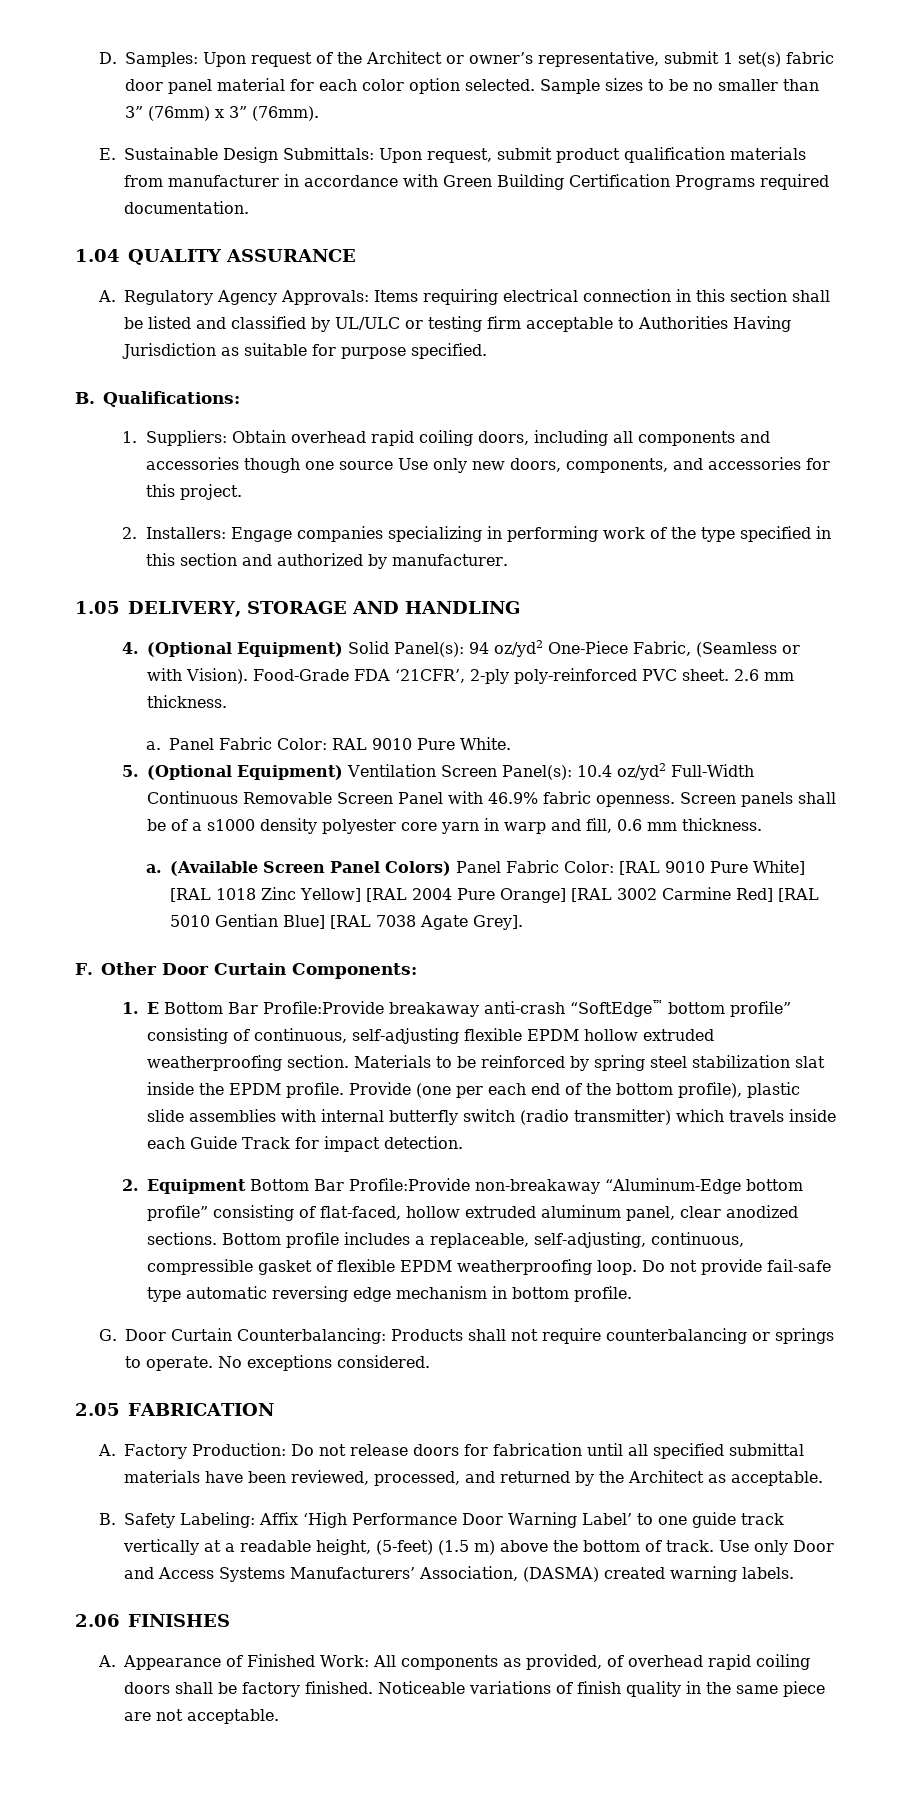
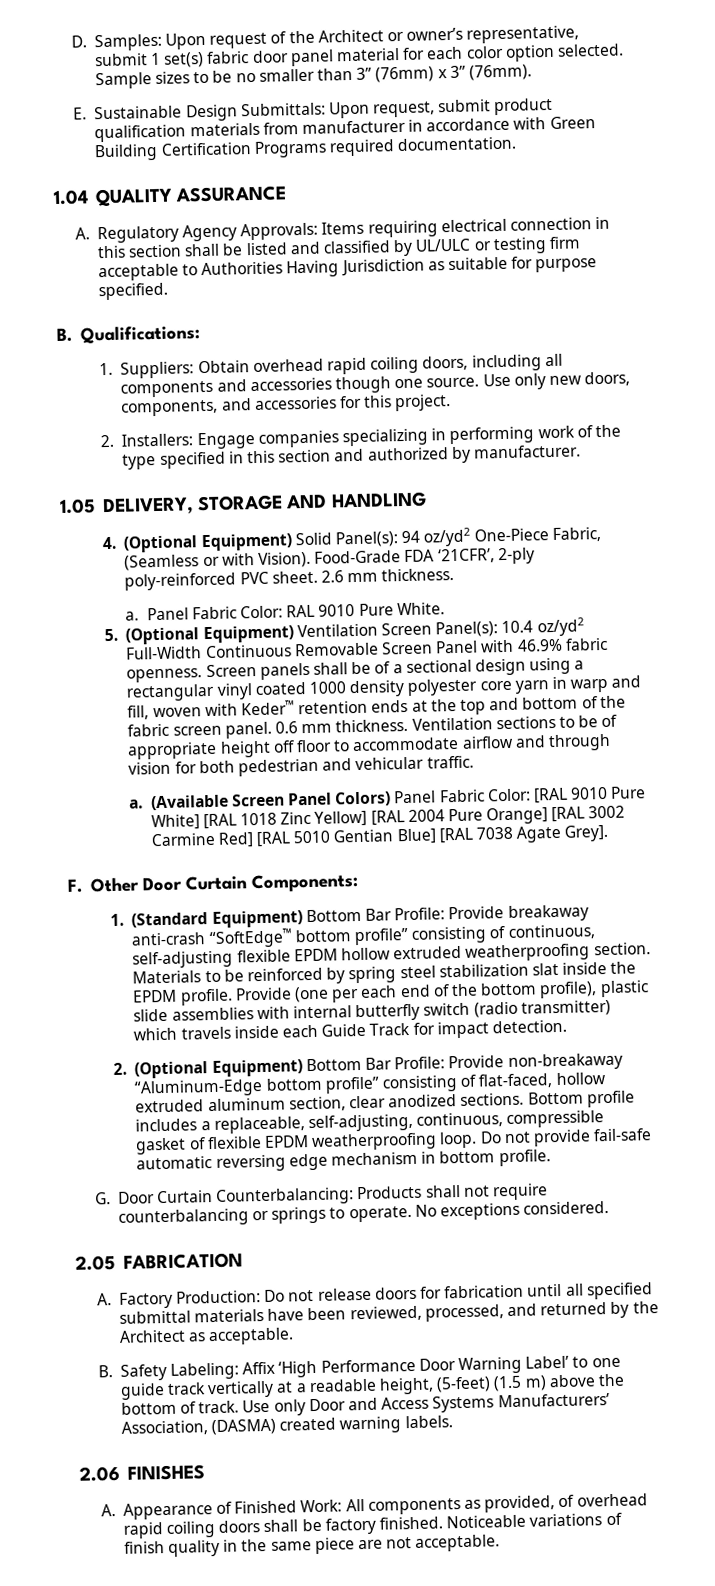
[338,461,393,470] source -> [426,377,480,388] source.
[207,819,256,831] s1000 -> [405,657,585,676] [126,681,347,702] sectional design using a rectangular vinyl coated 1000
[617,818,763,831] 0.6 mm thickness. -> [152,695,626,718] [127,714,618,739] [127,733,611,760] [128,755,474,777] woven with Keder™ retention ends at the top and bottom of the fabric screen panel. 0.6 mm thickness. Ventilation sections to be of appropriate height off floor to accommodate airflow and through vision for both pedestrian and vehicular traffic.
[147,1001,385,1014] E Bottom Bar Profile:Provide -> [131,906,505,928] (Standard Equipment) Bottom Bar Profile: Provide
[147,1178,471,1194] Equipment Bottom Bar Profile:Provide -> [134,1055,505,1079] (Optional Equipment) Bottom Bar Profile: Provide
[626,1206,676,1221] panel, -> [288,1096,346,1112] section,
[147,1287,182,1302] type -> (653, 1135) none

